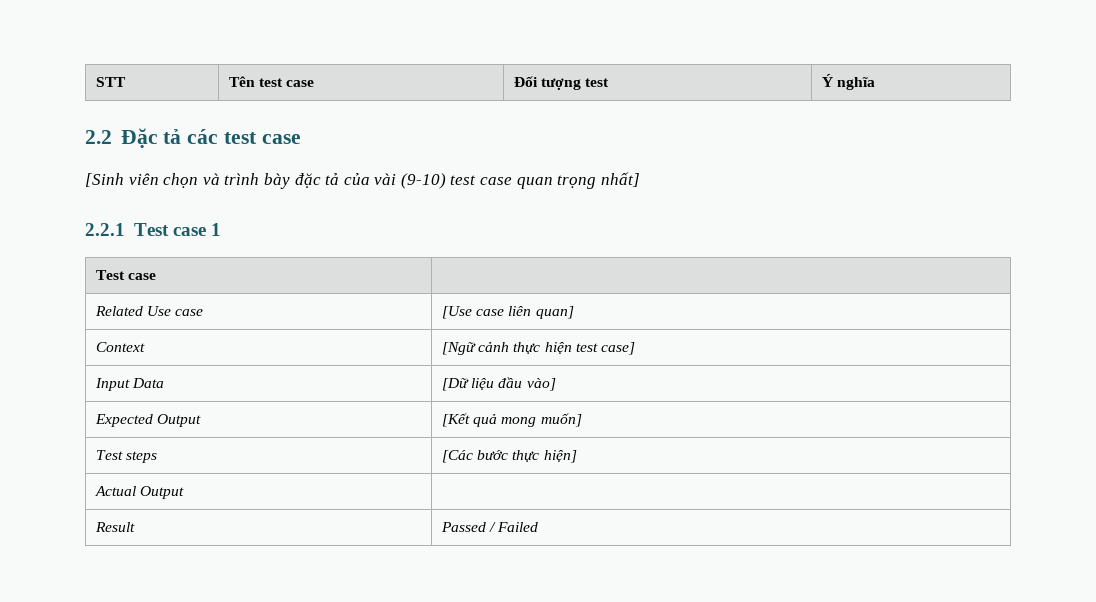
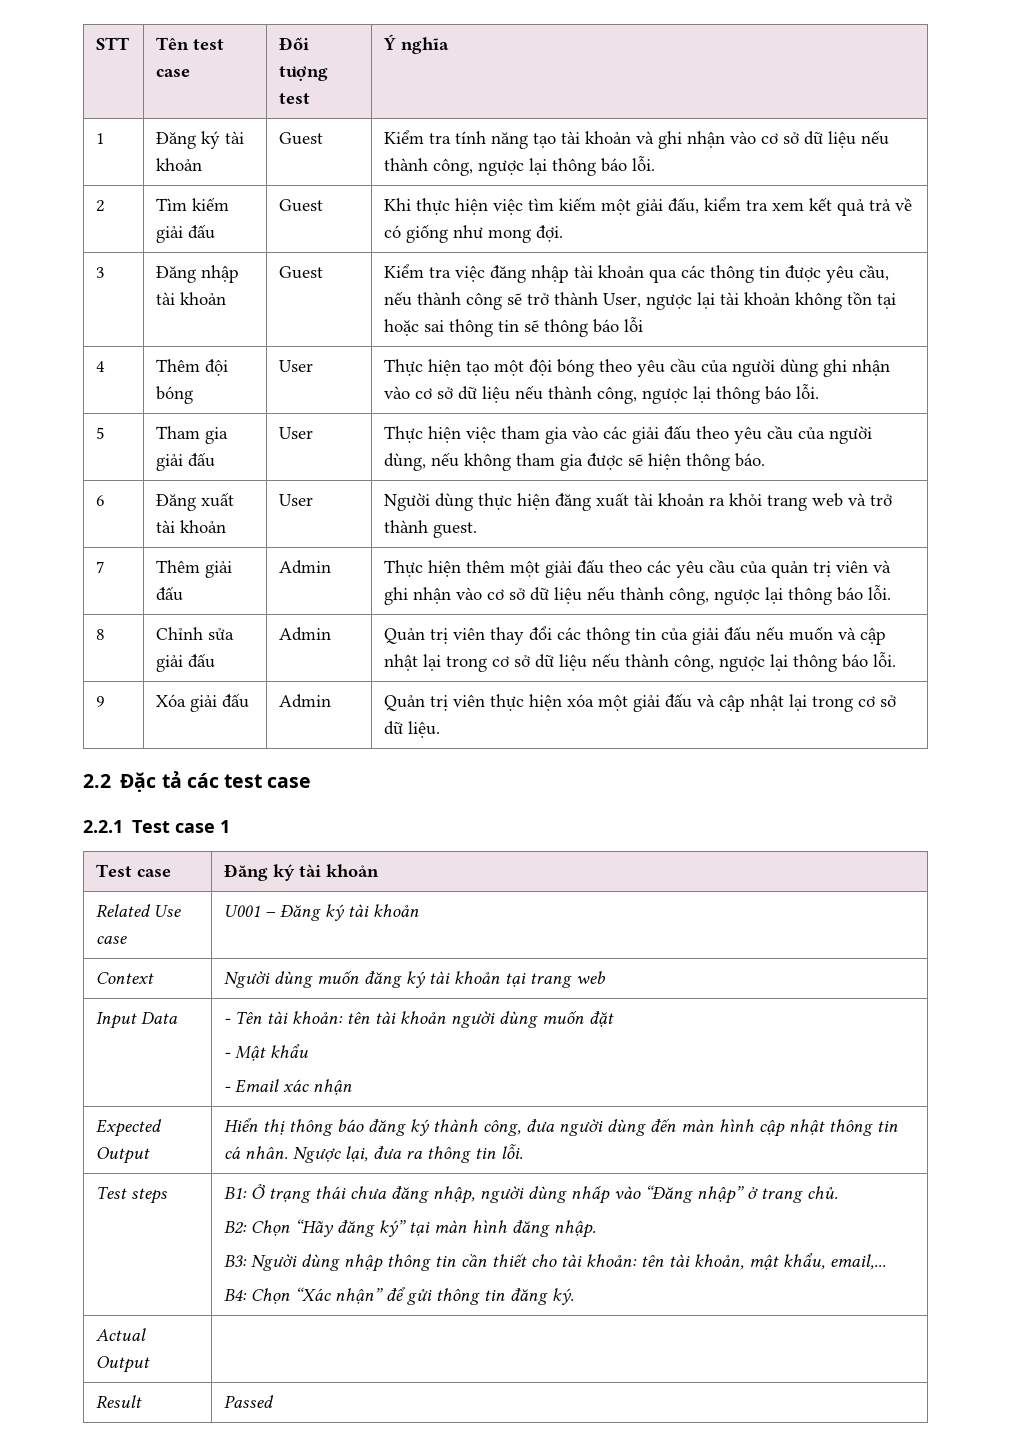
(876, 83) none -> [96,133,106,144] [156,131,245,149] [156,158,203,171] [279,132,324,145] [384,130,890,149] [384,156,656,176] [96,200,106,212] [156,197,230,211] [156,224,216,243] [279,199,324,212] [384,197,913,216] [384,224,564,243] [96,267,106,278] [156,265,240,283] [156,292,227,305] [279,266,324,279] [384,264,890,283] [384,291,897,310] [384,317,644,337] [96,361,106,372] [156,359,229,376] [156,386,194,404] [279,360,314,372] [384,358,891,377] [384,384,820,404] [96,427,106,439] [156,426,229,444] [156,452,216,471] [279,427,314,439] [384,425,873,444] [384,452,766,471] [96,495,106,506] [156,492,235,511] [156,520,227,533] [279,494,314,506] [384,492,893,511] [384,520,478,538] [96,561,106,573] [156,560,233,578] [156,586,184,601] [279,560,332,574] [384,559,892,578] [384,585,892,605] [96,629,106,640] [156,627,235,641] [156,653,216,672] [279,627,332,641] [384,626,887,645] [384,652,897,672] [96,696,106,707] [156,693,250,712] [279,694,332,708] [384,693,897,712] [384,721,441,738] // 1 | Đăng ký tài khoản | Guest | Kiểm tra tính năng tạo tài khoản và ghi nhận vào cơ sở dữ liệu nếu thành công, ngược lại thông báo lỗi. // 2 | Tìm kiếm giải đấu | Guest | Khi thực hiện việc tìm kiếm một giải đấu, kiểm tra xem kết quả trả về có giống như mong đợi. // 3 | Đăng nhập tài khoản | Guest | Kiểm tra việc đăng nhập tài khoản qua các thông tin được yêu cầu, nếu thành công sẽ trở thành User, ngược lại tài khoản không tồn tại hoặc sai thông tin sẽ thông báo lỗi // 4 | Thêm đội bóng | User | Thực hiện tạo một đội bóng theo yêu cầu của người dùng ghi nhận vào cơ sở dữ liệu nếu thành công, ngược lại thông báo lỗi. // 5 | Tham gia giải đấu | User | Thực hiện việc tham gia vào các giải đấu theo yêu cầu của người dùng, nếu không tham gia được sẽ hiện thông báo. // 6 | Đăng xuất tài khoản | User | Người dùng thực hiện đăng xuất tài khoản ra khỏi trang web và trở thành guest. // 7 | Thêm giải đấu | Admin | Thực hiện thêm một giải đấu theo các yêu cầu của quản trị viên và ghi nhận vào cơ sở dữ liệu nếu thành công, ngược lại thông báo lỗi. // 8 | Chỉnh sửa giải đấu | Admin | Quản trị viên thay đổi các thông tin của giải đấu nếu muốn và cập nhật lại trong cơ sở dữ liệu nếu thành công, ngược lại thông báo lỗi. // 9 | Xóa giải đấu | Admin | Quản trị viên thực hiện xóa một giải đấu và cập nhật lại trong cơ sở dữ liệu.
[85,172,640,189] // [Sinh viên chọn và trình bày đặc tả của vài (9-10) test case quan trọng nhất] -> (312, 782) none
(157, 276) none -> [224,864,380,881] Đăng ký tài khoản
[442,306,574,319] [96,342,146,352] [442,342,635,355] [95,378,165,391] [442,377,556,391] [95,414,202,427] [442,413,582,427] [96,450,158,463] [442,450,577,463] [Use case liên quan] // Context | [Ngữ cảnh thực hiện test case] // Input Data | [Dữ liệu đầu vào] // Expected Output | [Kết quả mong muốn] // Test steps | [Các bước thực hiện] -> [224,904,420,921] [96,972,155,984] [224,970,607,988] [96,1012,179,1029] [224,1010,615,1028] [224,1044,309,1061] [224,1079,353,1095] [96,1119,163,1137] [96,1147,151,1164] [224,1118,899,1137] [224,1144,524,1163] [96,1186,168,1204] [224,1184,839,1204] [224,1219,597,1238] [224,1253,887,1272] [224,1287,575,1305] U001 – Đăng ký tài khoản // Context | Người dùng muốn đăng ký tài khoản tại trang web // Input Data | - Tên tài khoản: tên tài khoản người dùng muốn đặt // - Mật khẩu // - Email xác nhận // Expected Output | Hiển thị thông báo đăng ký thành công, đưa người dùng đến màn hình cập nhật thông tin cá nhân. Ngược lại, đưa ra thông tin lỗi. // Test steps | B1: Ở trạng thái chưa đăng nhập, người dùng nhấp vào “Đăng nhập” ở trang chủ. // B2: Chọn “Hãy đăng ký” tại màn hình đăng nhập. // B3: Người dùng nhập thông tin cần thiết cho tài khoản: tên tài khoản, mật khẩu, email,... // B4: Chọn “Xác nhận” để gửi thông tin đăng ký.
[489,522,539,532] / Failed -> (275, 1401) none

